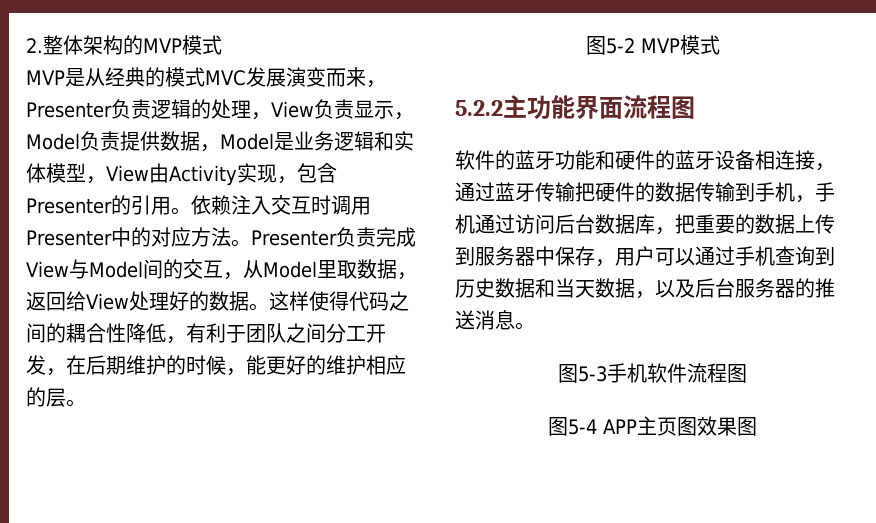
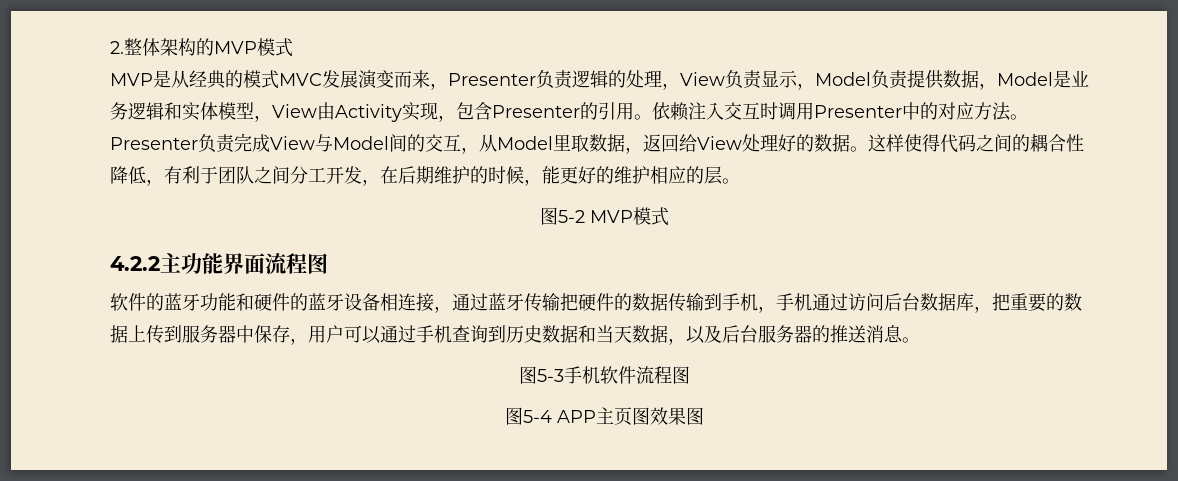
[455,100,503,116] 5.2.2 -> [110,256,160,271] 4.2.2

